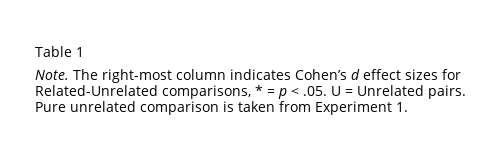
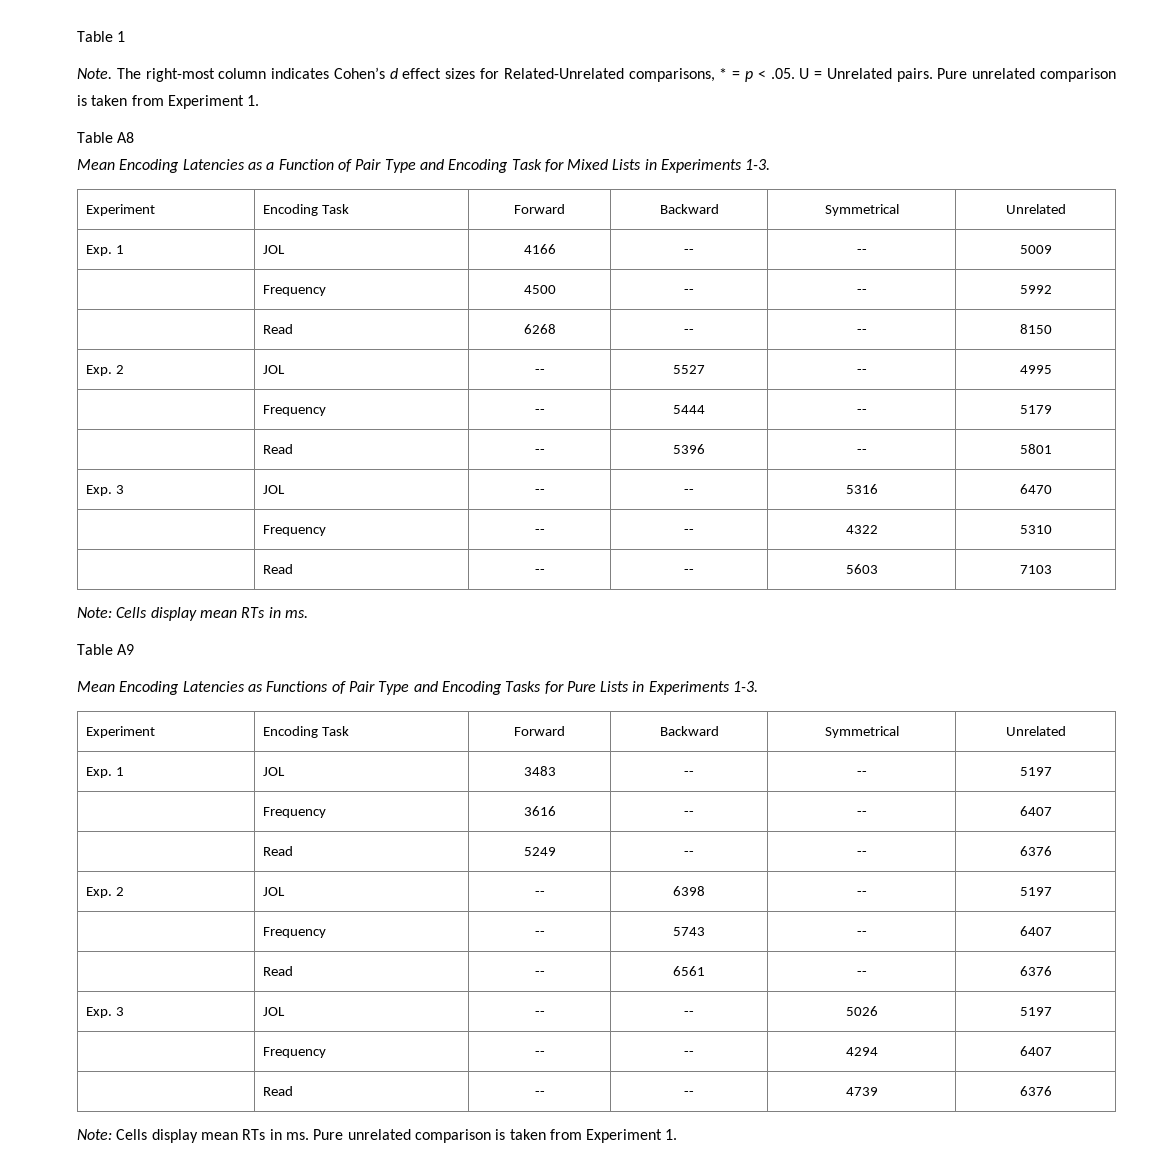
(408, 107) none -> [77,132,135,143] [77,159,771,173] [86,204,156,216] [263,204,350,216] [514,204,565,214] [659,204,719,214] [824,204,899,216] [1005,204,1066,214] [86,245,125,256] [263,245,286,254] [523,244,556,254] [684,249,694,254] [856,249,867,254] [1019,245,1052,254] [263,285,327,296] [523,285,556,294] [684,289,694,294] [856,289,867,294] [1019,285,1052,294] [263,324,294,334] [523,324,556,334] [684,329,694,334] [856,329,867,334] [1019,324,1052,334] [86,365,125,376] [263,365,286,374] [534,369,545,374] [673,365,705,374] [856,369,867,374] [1019,365,1052,374] [263,405,327,416] [534,409,545,414] [673,405,705,414] [856,409,867,414] [1019,405,1052,414] [263,444,294,454] [534,449,545,454] [673,444,705,454] [856,449,867,454] [1019,444,1052,454] [86,485,125,496] [263,485,286,494] [534,489,545,494] [684,489,694,494] [845,484,878,494] [1019,484,1052,494] [263,525,327,536] [534,529,545,534] [684,529,694,534] [845,525,878,534] [1019,525,1052,534] [263,564,294,574] [534,569,545,574] [684,569,694,574] [845,564,878,574] [1019,565,1052,574] [77,607,308,621] [77,644,135,655] [77,681,759,695] [86,726,156,738] [263,726,350,738] [514,726,565,736] [659,726,719,736] [824,726,899,738] [1005,726,1066,736] [86,767,125,778] [263,767,286,776] [523,766,556,776] [684,771,694,776] [856,771,867,776] [1019,767,1052,776] [263,807,327,818] [523,806,556,816] [684,811,694,816] [856,811,867,816] [1019,806,1052,816] [263,846,294,856] [523,847,556,856] [684,851,694,856] [856,851,867,856] [1019,846,1052,856] [86,887,125,898] [263,887,286,896] [534,891,545,896] [673,886,705,896] [856,891,867,896] [1019,887,1052,896] [263,927,327,938] [534,931,545,936] [673,927,705,936] [856,931,867,936] [1019,926,1052,936] [263,966,294,976] [534,971,545,976] [673,966,705,976] [856,971,867,976] [1019,966,1052,976] [86,1007,125,1018] [263,1007,286,1016] [534,1011,545,1016] [684,1011,694,1016] [845,1006,878,1016] [1019,1007,1052,1016] [263,1047,327,1058] [534,1051,545,1056] [684,1051,694,1056] [845,1047,878,1056] [1019,1046,1052,1056] [263,1086,294,1096] [534,1091,545,1096] [684,1091,694,1096] [845,1087,878,1096] [1019,1086,1052,1096] [77,1129,678,1143] // Table A8 // Mean Encoding Latencies as a Function of Pair Type and Encoding Task for Mixed Lists in Experiments 1-3. // Experiment | Encoding Task | Forward | Backward | Symmetrical | Unrelated // Exp. 1 | JOL | 4166 | -- | -- | 5009 // | Frequency | 4500 | -- | -- | 5992 // | Read | 6268 | -- | -- | 8150 // Exp. 2 | JOL | -- | 5527 | -- | 4995 // | Frequency | -- | 5444 | -- | 5179 // | Read | -- | 5396 | -- | 5801 // Exp. 3 | JOL | -- | -- | 5316 | 6470 // | Frequency | -- | -- | 4322 | 5310 // | Read | -- | -- | 5603 | 7103 // Note: Cells display mean RTs in ms. // Table A9 // Mean Encoding Latencies as Functions of Pair Type and Encoding Tasks for Pure Lists in Experiments 1-3. // Experiment | Encoding Task | Forward | Backward | Symmetrical | Unrelated // Exp. 1 | JOL | 3483 | -- | -- | 5197 // | Frequency | 3616 | -- | -- | 6407 // | Read | 5249 | -- | -- | 6376 // Exp. 2 | JOL | -- | 6398 | -- | 5197 // | Frequency | -- | 5743 | -- | 6407 // | Read | -- | 6561 | -- | 6376 // Exp. 3 | JOL | -- | -- | 5026 | 5197 // | Frequency | -- | -- | 4294 | 6407 // | Read | -- | -- | 4739 | 6376 // Note: Cells display mean RTs in ms. Pure unrelated comparison is taken from Experiment 1.

